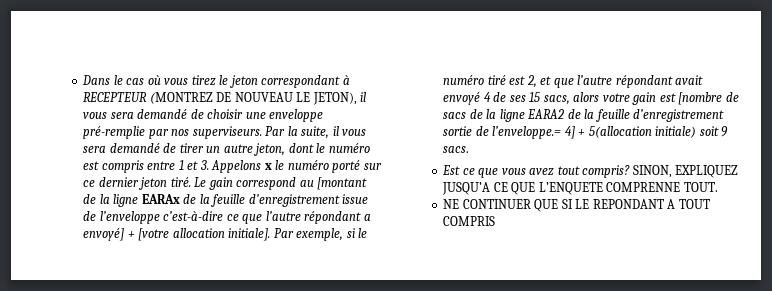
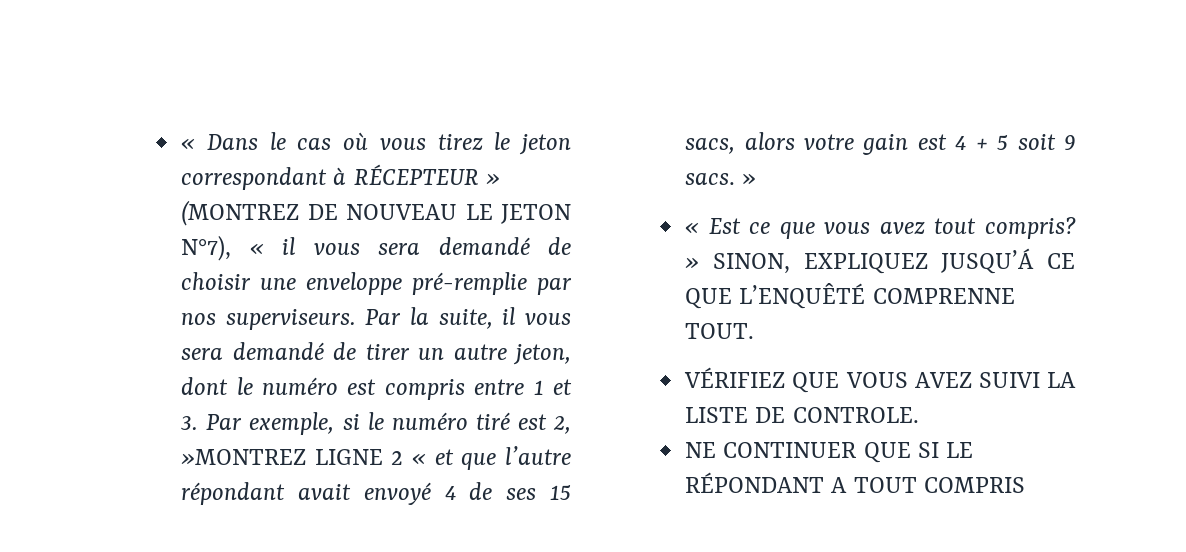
(82, 80) none -> [181,138,196,150] «
[83,92,148,102] RECEPTEUR -> [353,164,500,185] RÉCEPTEUR »
[312,92,357,105] JETON), -> [501,204,571,224] [181,235,264,261] JETON N°7), «
[211,160,382,173] [83,177,368,190] [83,194,369,207] [83,211,371,224] [83,228,271,241] Appelons x le numéro porté sur ce dernier jeton tiré. Le gain correspond au [montant de la ligne EARAx de la feuille d’enregistrement issue de l’enveloppe c’est-à-dire ce que l’autre répondant a envoyé] + [votre allocation initiale]. -> (199, 423) none
(537, 81) none -> [181,449,427,465] »MONTREZ LIGNE 2 «
[678,92,739,105] [443,109,725,122] [443,126,697,139] [nombre de sacs de la ligne EARA2 de la feuille d’enregistrement sortie de l’enveloppe.= 4] + 5(allocation initiale) -> [955,135,1009,150] 4 + 5
(470, 149) // -> [742,173,757,185] [685,222,700,234] » // «
(631, 171) none -> [685,257,700,269] »
[442,182,491,195] JUSQU’A -> [941,248,1035,274] JUSQU’Á
[538,182,603,195] L’ENQUETE -> [739,283,866,309] L’ENQUÊTÉ
(718, 187) none -> [684,367,1076,393] [685,407,919,423] // VÉRIFIEZ QUE VOUS AVEZ SUIVI LA LISTE DE CONTROLE.
[592,199,664,209] REPONDANT -> [685,472,825,493] RÉPONDANT

